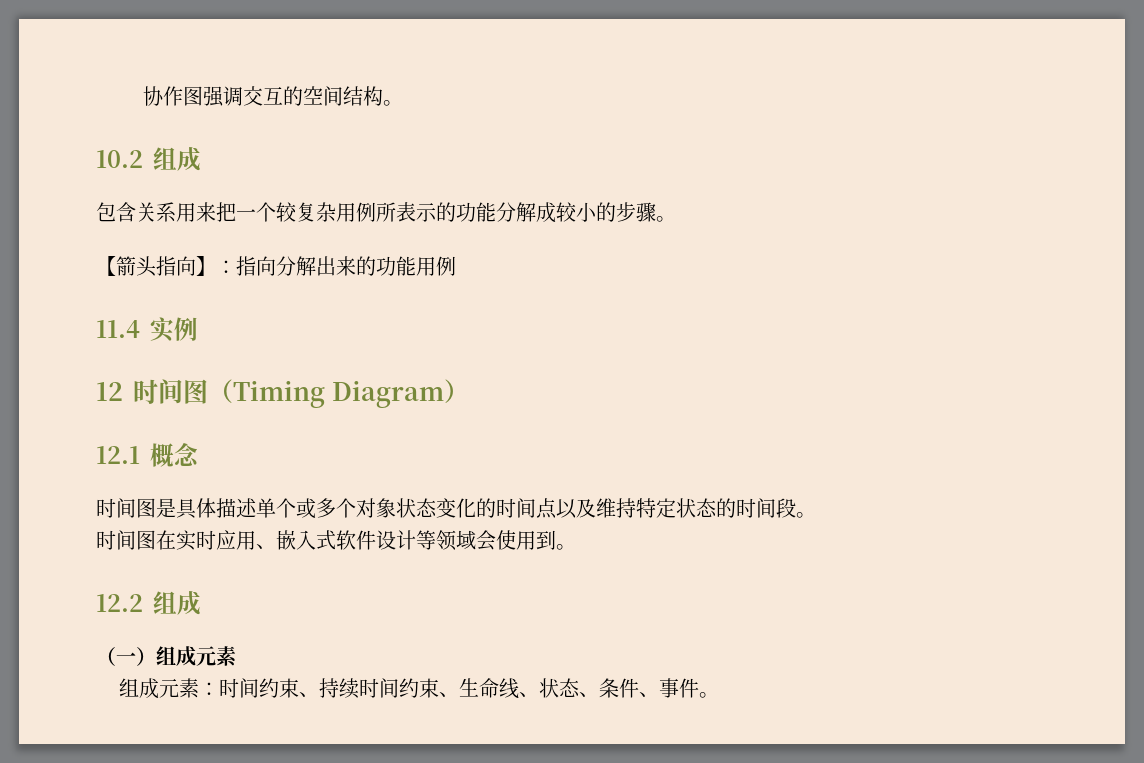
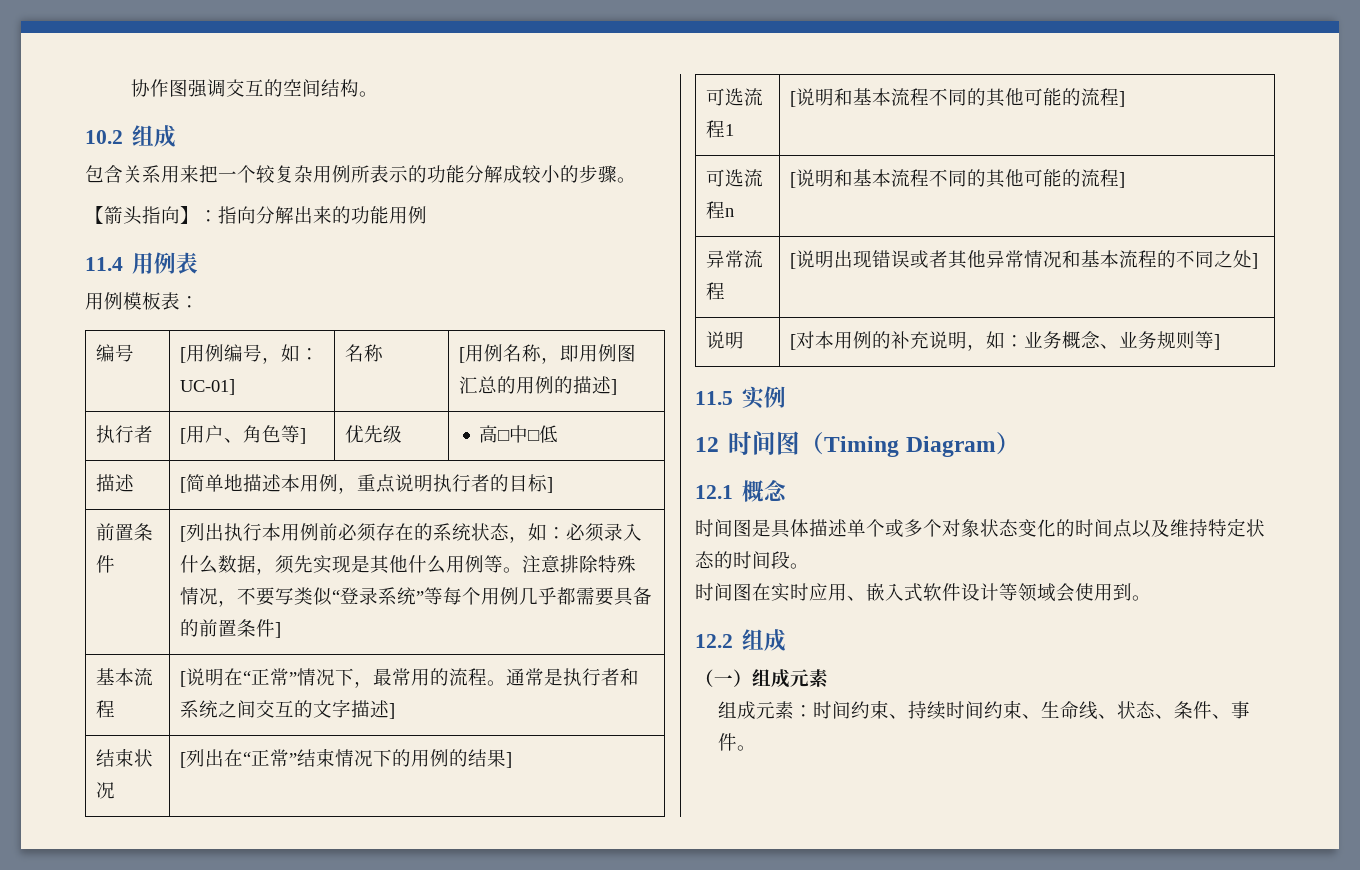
(140, 329) none -> [132,252,199,274] [85,292,199,310] [96,344,135,362] [180,344,320,364] [180,379,236,395] [345,344,384,362] [459,344,637,364] [459,376,618,395] [96,425,154,444] [180,425,307,444] [345,425,403,443] [479,425,559,443] [96,474,135,492] [180,474,554,494] [96,523,154,541] [96,555,116,573] [180,523,643,543] [180,555,637,575] [180,587,653,607] [180,619,282,638] [96,668,154,686] [96,700,116,718] [180,668,640,688] [180,699,396,719] [96,748,154,767] [96,782,116,799] [180,748,513,768] [706,88,764,106] [706,120,735,138] [790,88,1126,107] [706,169,764,187] [706,201,735,219] [790,169,1126,188] [706,250,764,268] [706,282,726,300] [790,250,1259,269] [706,331,745,349] [790,331,1221,351] [695,391,733,405] 用例表 // 用例模板表： // 编号 | [用例编号，如：UC-01] | 名称 | [用例名称，即用例图汇总的用例的描述] // 执行者 | [用户、角色等] | 优先级 | 高□中□低 // 描述 | [简单地描述本用例，重点说明执行者的目标] // 前置条件 | [列出执行本用例前必须存在的系统状态，如：必须录入什么数据，须先实现是其他什么用例等。注意排除特殊情况，不要写类似“登录系统”等每个用例几乎都需要具备的前置条件] // 基本流程 | [说明在“正常”情况下，最常用的流程。通常是执行者和系统之间交互的文字描述] // 结束状况 | [列出在“正常”结束情况下的用例的结果] // 可选流程1 | [说明和基本流程不同的其他可能的流程] // 可选流程n | [说明和基本流程不同的其他可能的流程] // 异常流程 | [说明出现错误或者其他异常情况和基本流程的不同之处] // 说明 | [对本用例的补充说明，如：业务概念、业务规则等] // 11.5

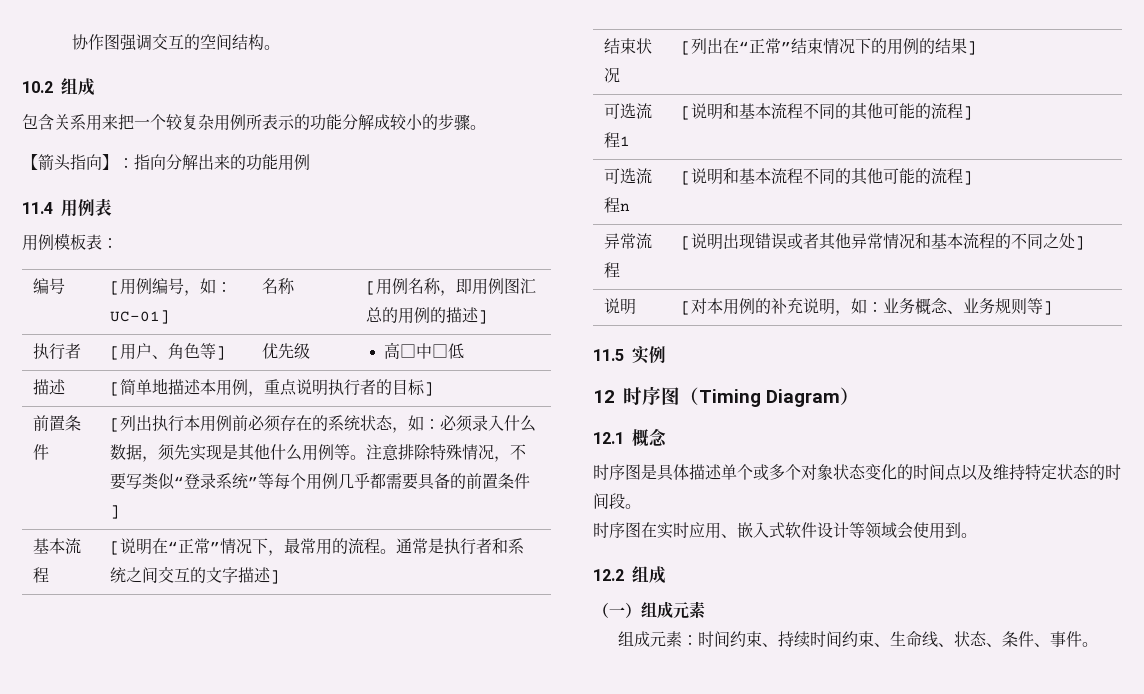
[752,431,777,455] 间 -> [642,386,661,405] 序
[714,519,733,537] 间 -> [609,464,625,480] 序
[714,583,733,601] 间 -> [609,522,625,538] 序

